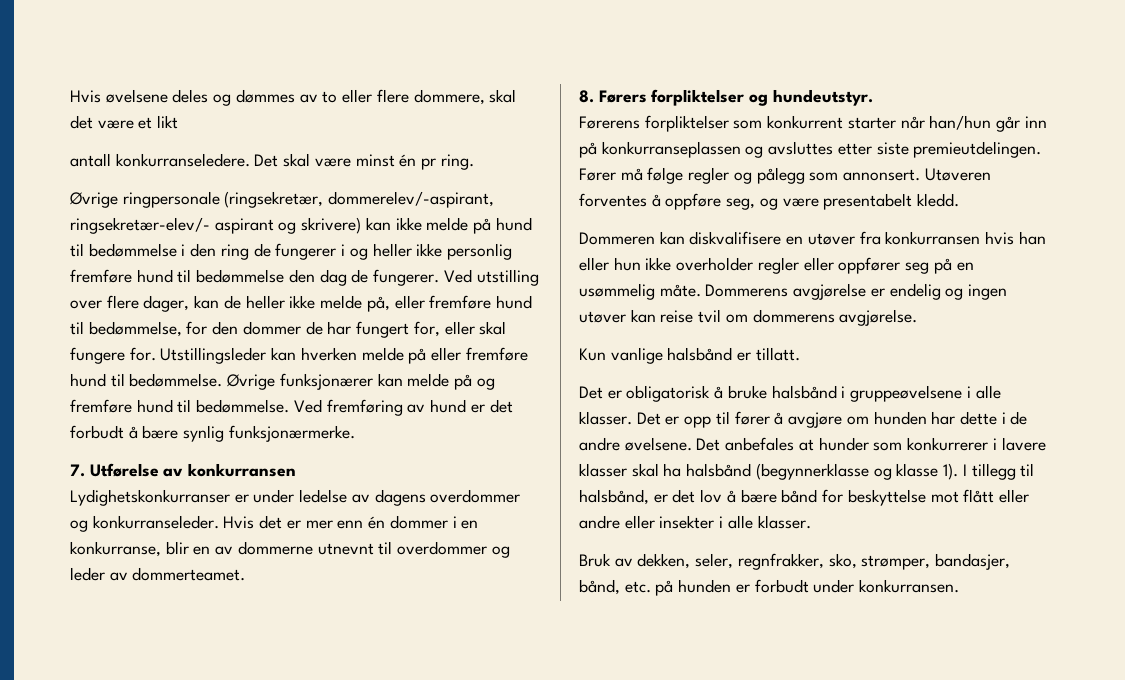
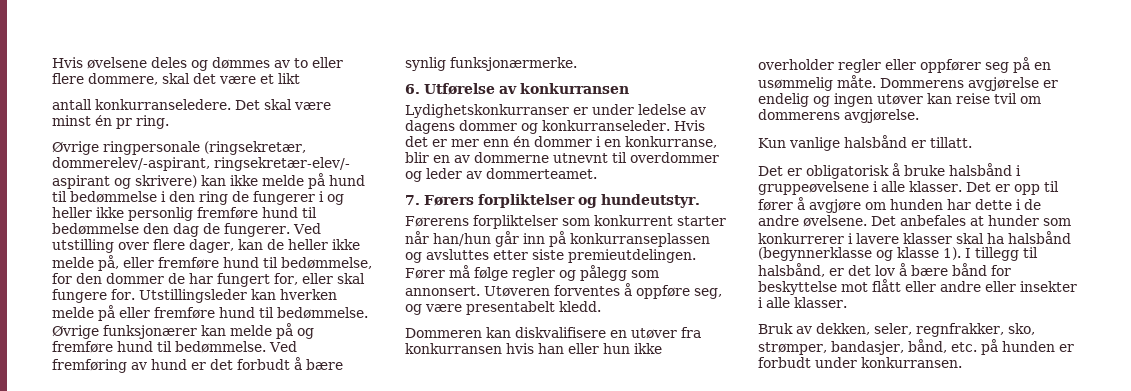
[70,464,85,477] 7. -> [405,84,420,94] 6.
[430,489,521,503] overdommer -> [459,120,517,131] dommer
[579,90,594,103] 8. -> [405,195,420,205] 7.

